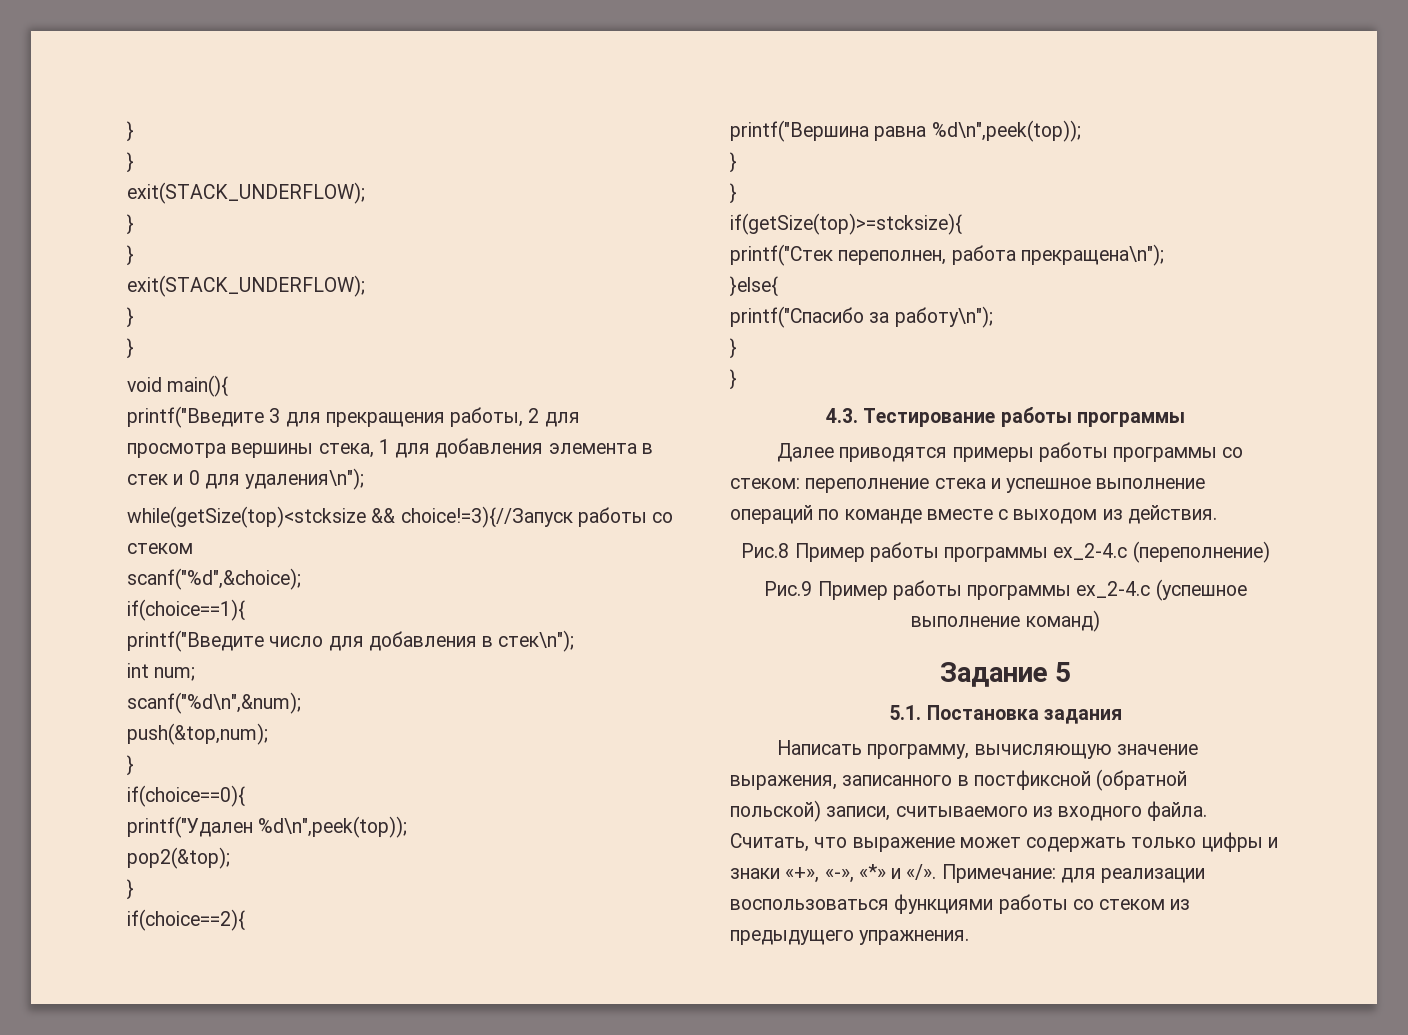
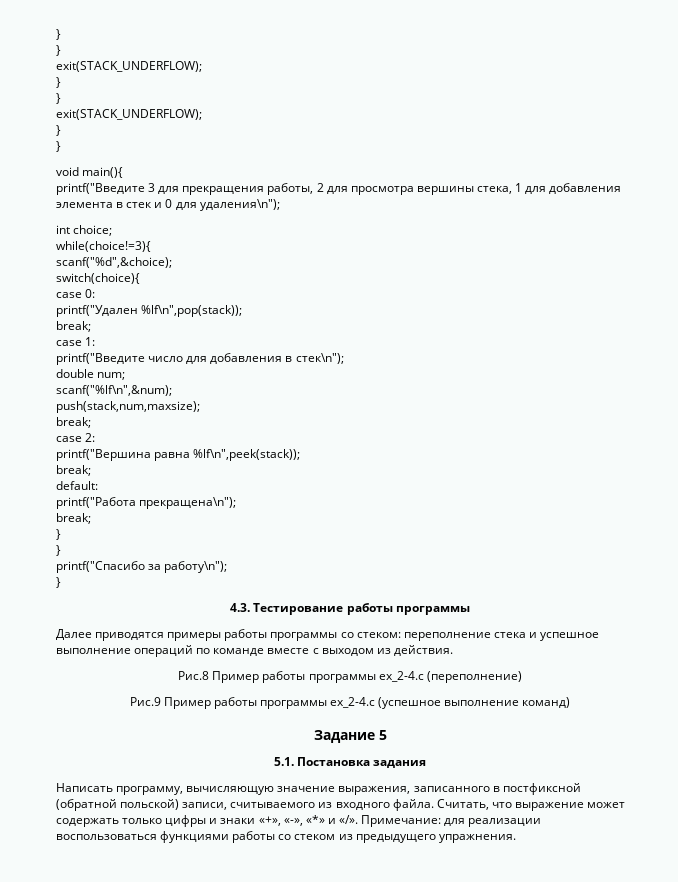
[127,506,674,528] [127,543,193,554] [127,568,301,590] [127,599,245,621] while(getSize(top)<stcksize && choice!=3){//Запуск работы со стеком // scanf("%d",&choice); // if(choice==1){ -> [56,225,113,236] [56,241,151,252] [56,257,172,268] [56,273,140,284] [56,289,96,298] [56,305,243,317] [56,321,91,332] [56,337,96,346] int choice; // while(choice!=3){ // scanf("%d",&choice); // switch(choice){ // case 0: // printf("Удален %lf\n",pop(stack)); // break; // case 1:
[127,663,149,678] int -> [56,369,94,378] double
[127,692,301,714] [127,723,268,745] [127,755,134,776] [127,785,245,807] [127,816,408,838] [127,847,230,869] [127,879,134,900] [127,909,245,931] [730,120,1081,142] [730,152,737,173] [730,183,737,204] [730,213,962,235] [730,244,1164,266] [730,276,778,297] scanf("%d\n",&num); // push(&top,num); // } // if(choice==0){ // printf("Удален %d\n",peek(top)); // pop2(&top); // } // if(choice==2){ // printf("Вершина равна %d\n",peek(top)); // } // } // if(getSize(top)>=stcksize){ // printf("Стек переполнен, работа прекращена\n"); // }else{ -> [56,385,172,396] [56,401,200,413] [56,417,91,428] [56,433,96,442] [56,449,301,461] [56,465,91,476] [56,481,98,490] [56,497,237,509] [56,513,91,524] [56,529,61,540] [56,545,61,556] scanf("%lf\n",&num); // push(stack,num,maxsize); // break; // case 2: // printf("Вершина равна %lf\n",peek(stack)); // break; // default: // printf("Работа прекращена\n"); // break; // } // }
[730,369,737,390] // } -> (61, 582) none

